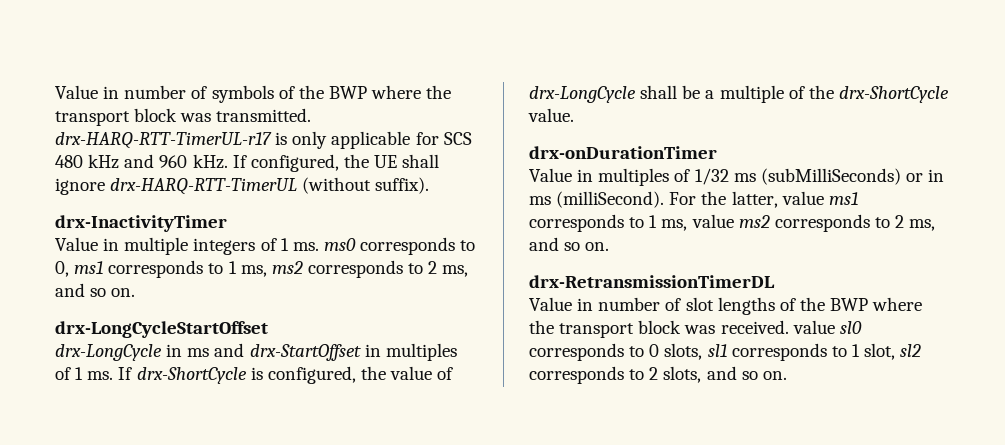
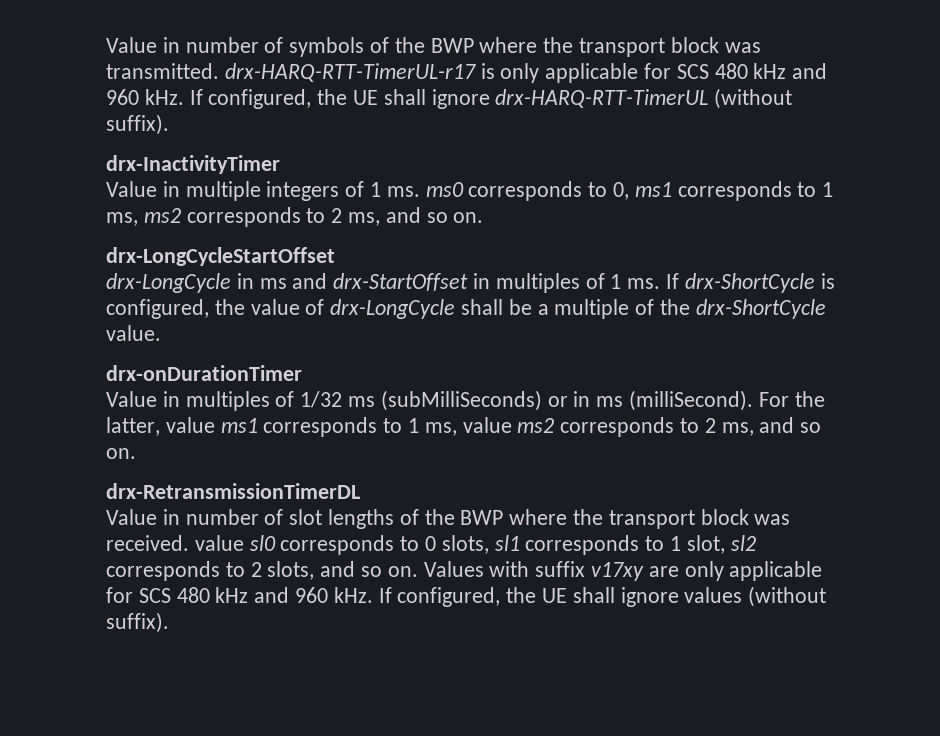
(787, 375) none -> [423,561,823,581] [106,586,827,607] [106,612,169,633] Values with suffix v17xy are only applicable for SCS 480 kHz and 960 kHz. If configured, the UE shall ignore values (without suffix).

